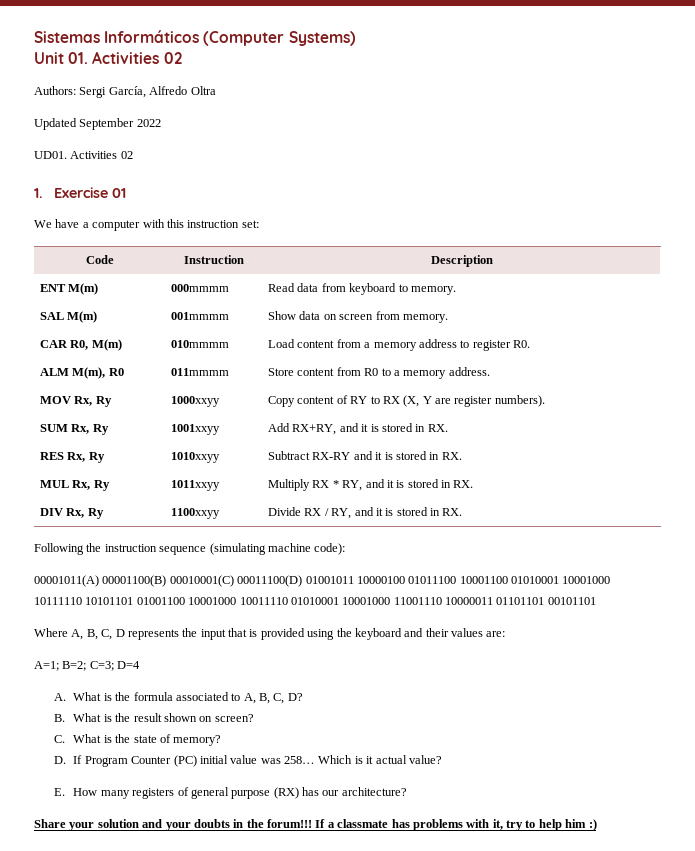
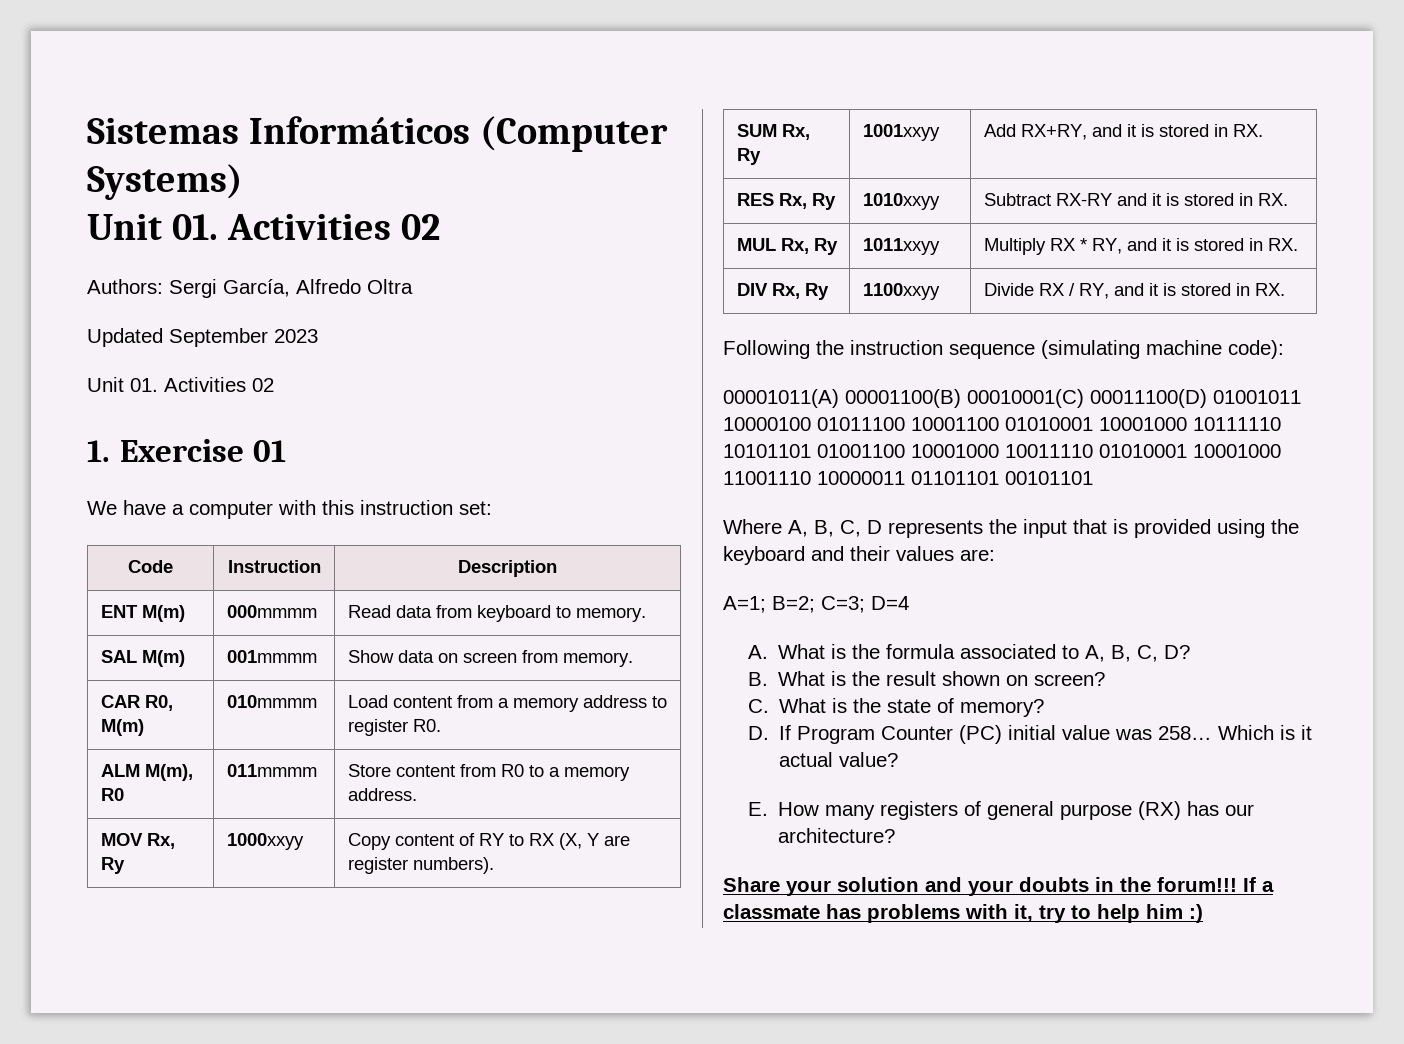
[136,119,161,127] [34,151,67,159] 2022 // UD01. -> [274,329,318,343] [87,377,158,392] 2023 // Unit 01.

